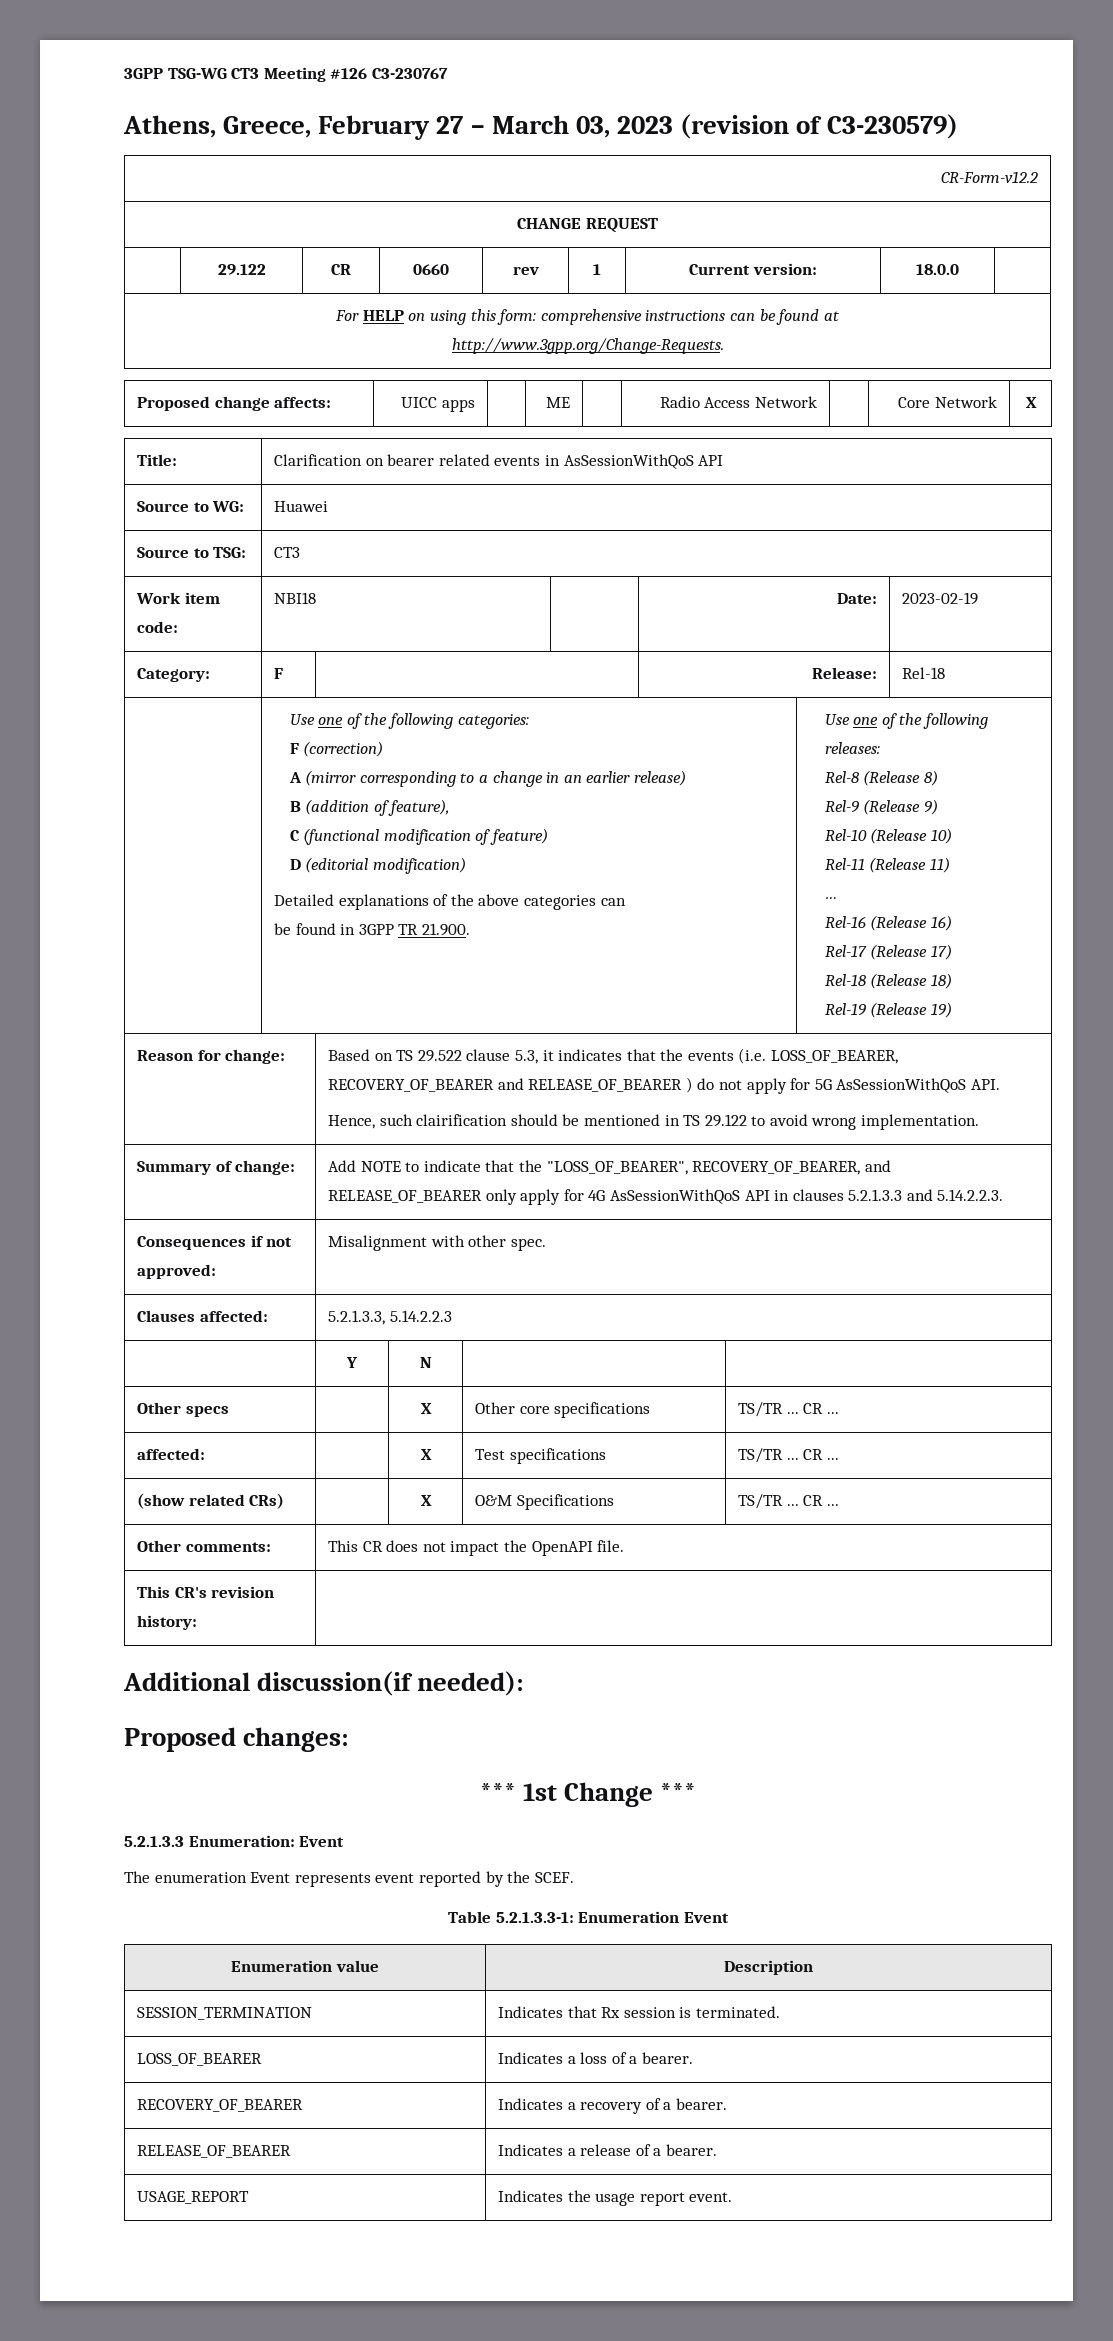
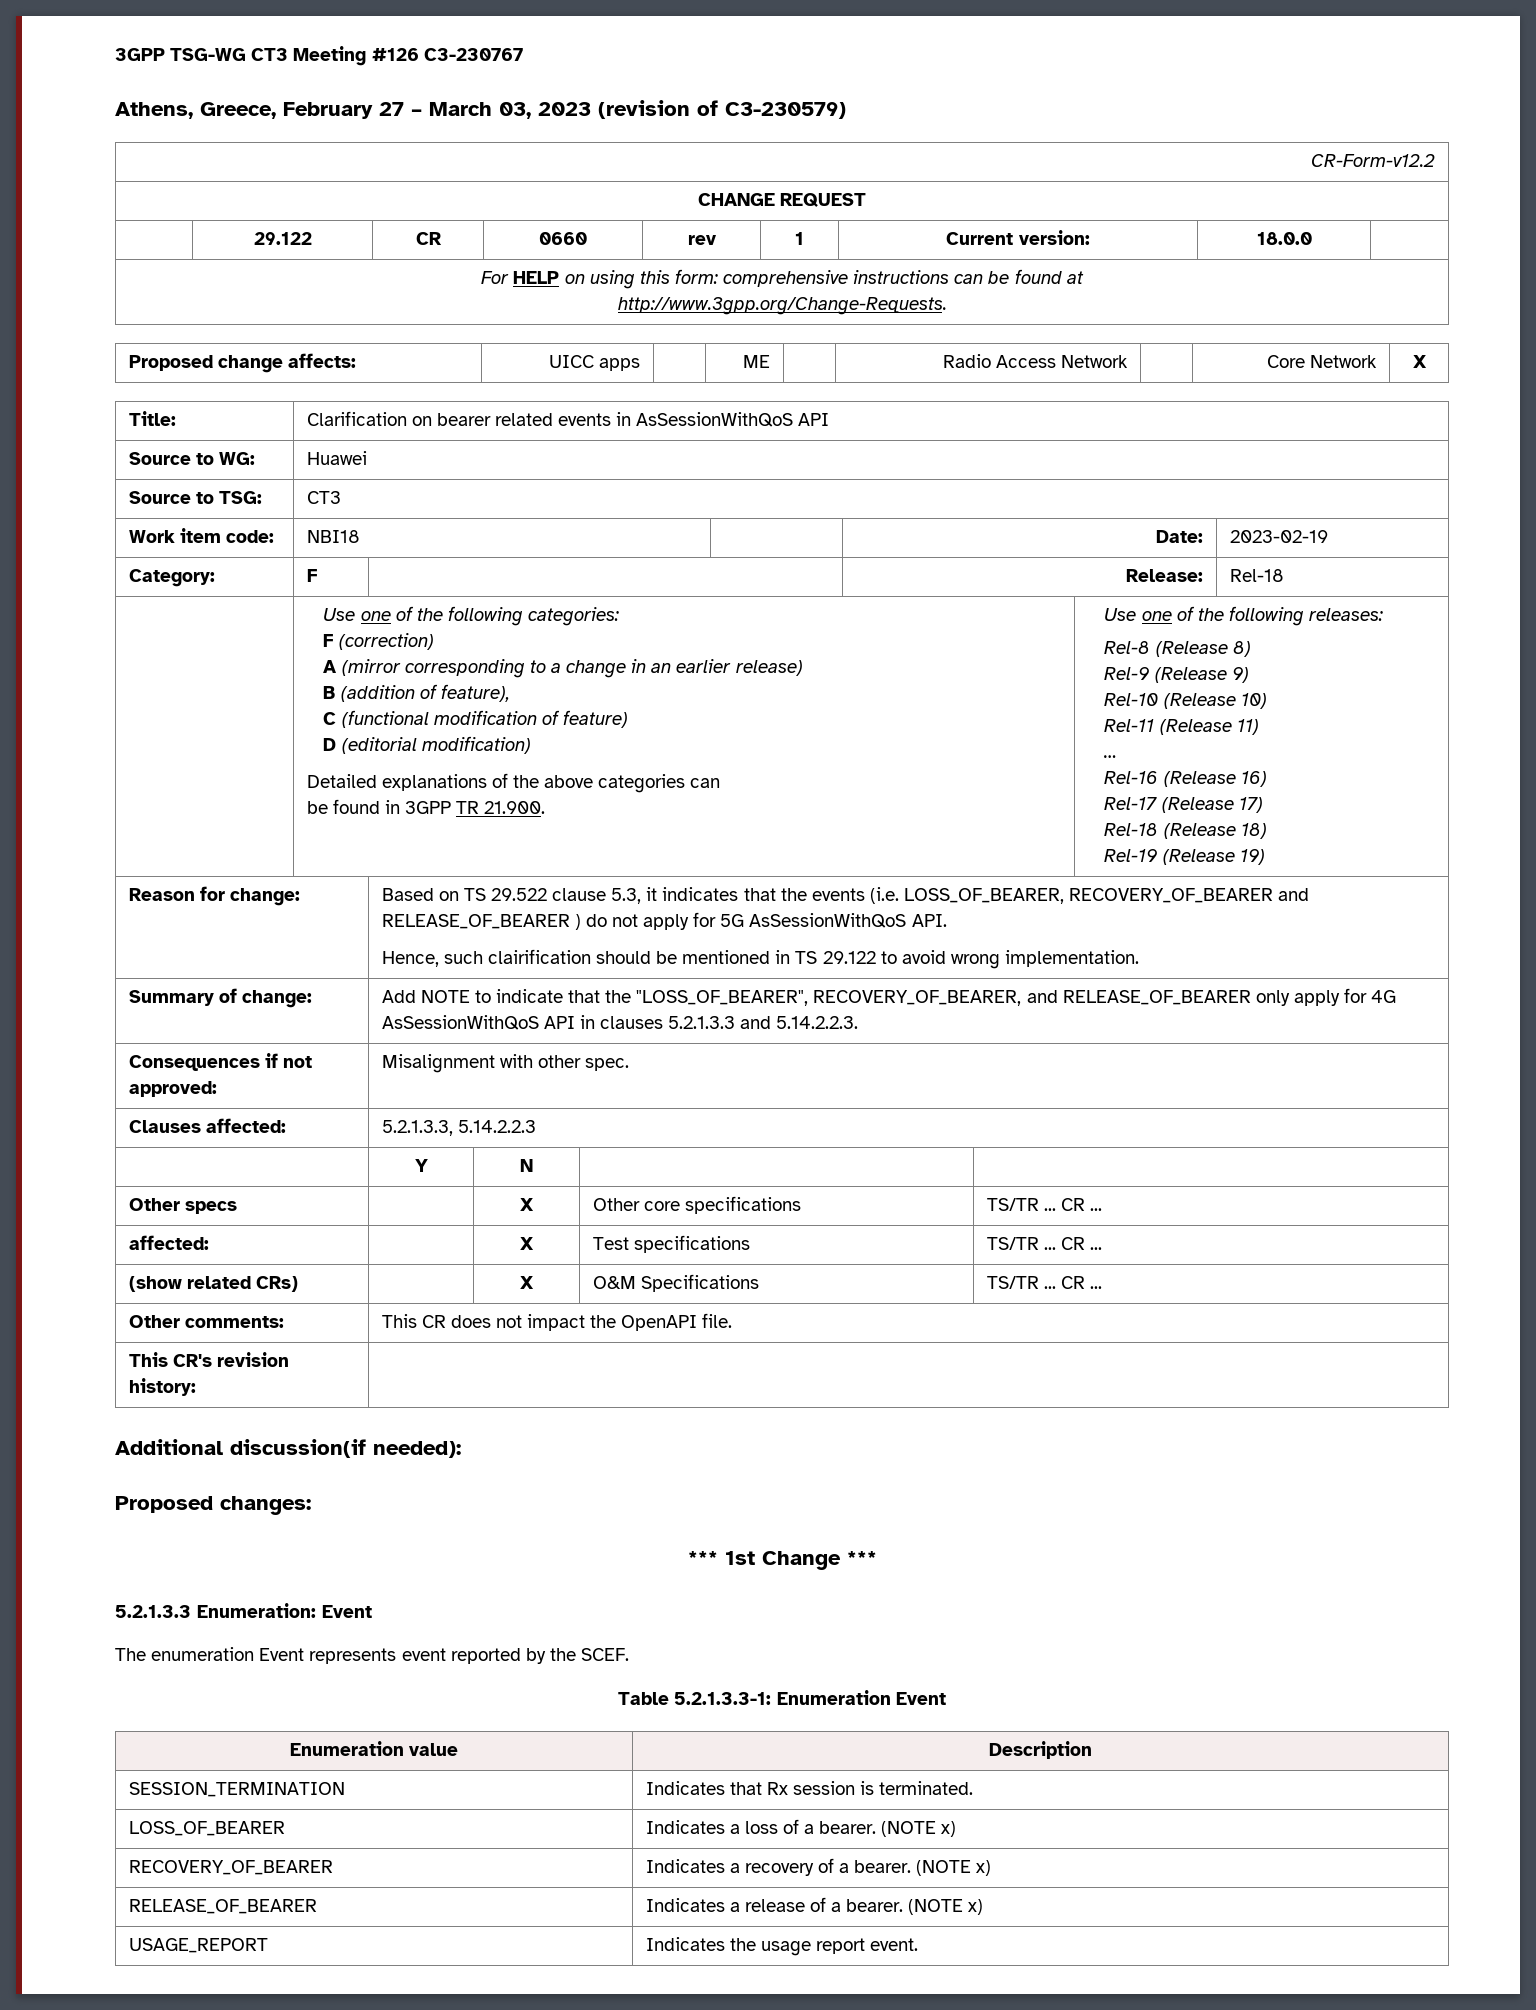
(693, 2058) none -> [881,1821,957,1837] (NOTE x)
(727, 2104) none -> [916,1860,992,1876] (NOTE x)
(717, 2150) none -> [908,1899,984,1915] (NOTE x)

